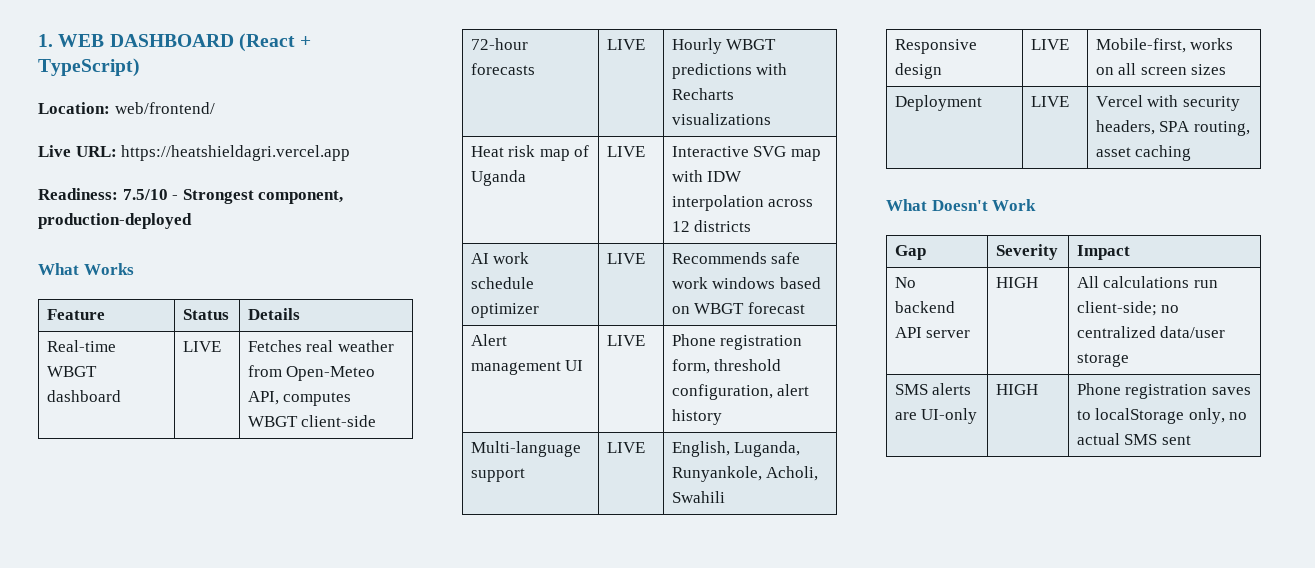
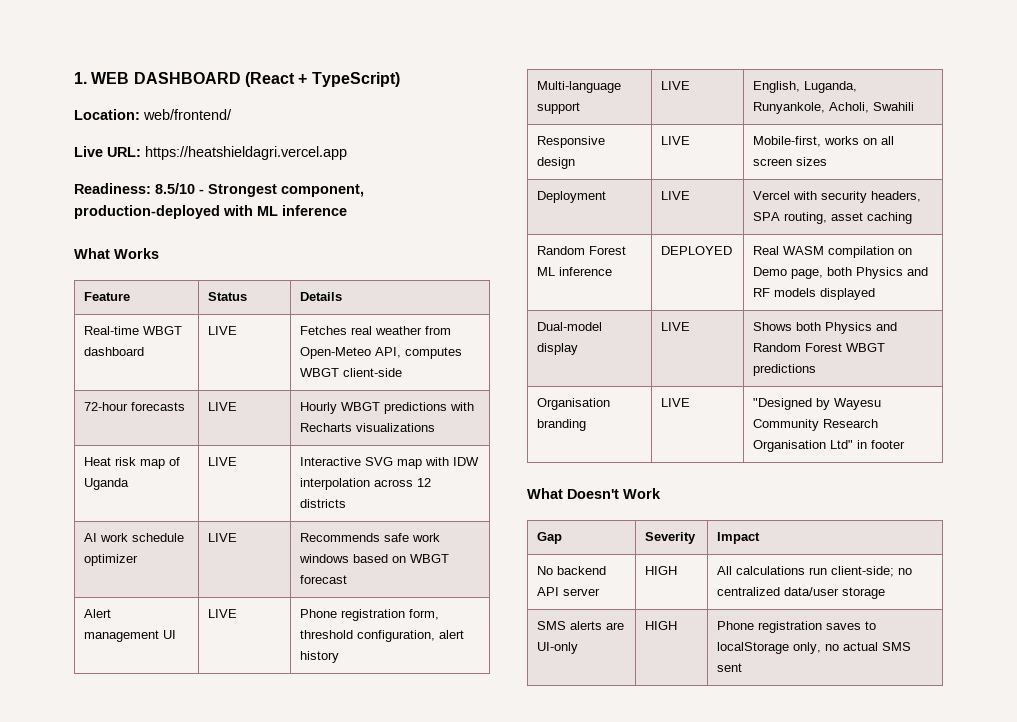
[122,189,168,200] 7.5/10 -> [155,183,195,194] 8.5/10
(192, 221) none -> [223,205,347,216] with ML inference
(1192, 153) none -> [537,246,627,255] [537,267,613,276] [661,246,733,255] [753,246,913,258] [753,267,929,279] [753,288,876,300] [537,322,603,331] [537,343,579,355] [661,322,691,331] [753,322,898,334] [753,343,886,352] [753,364,817,376] [537,398,611,410] [537,419,587,431] [661,398,691,407] [753,398,882,410] [753,419,879,431] [753,440,906,452] // Random Forest ML inference | DEPLOYED | Real WASM compilation on Demo page, both Physics and RF models displayed // Dual-model display | LIVE | Shows both Physics and Random Forest WBGT predictions // Organisation branding | LIVE | "Designed by Wayesu Community Research Organisation Ltd" in footer

